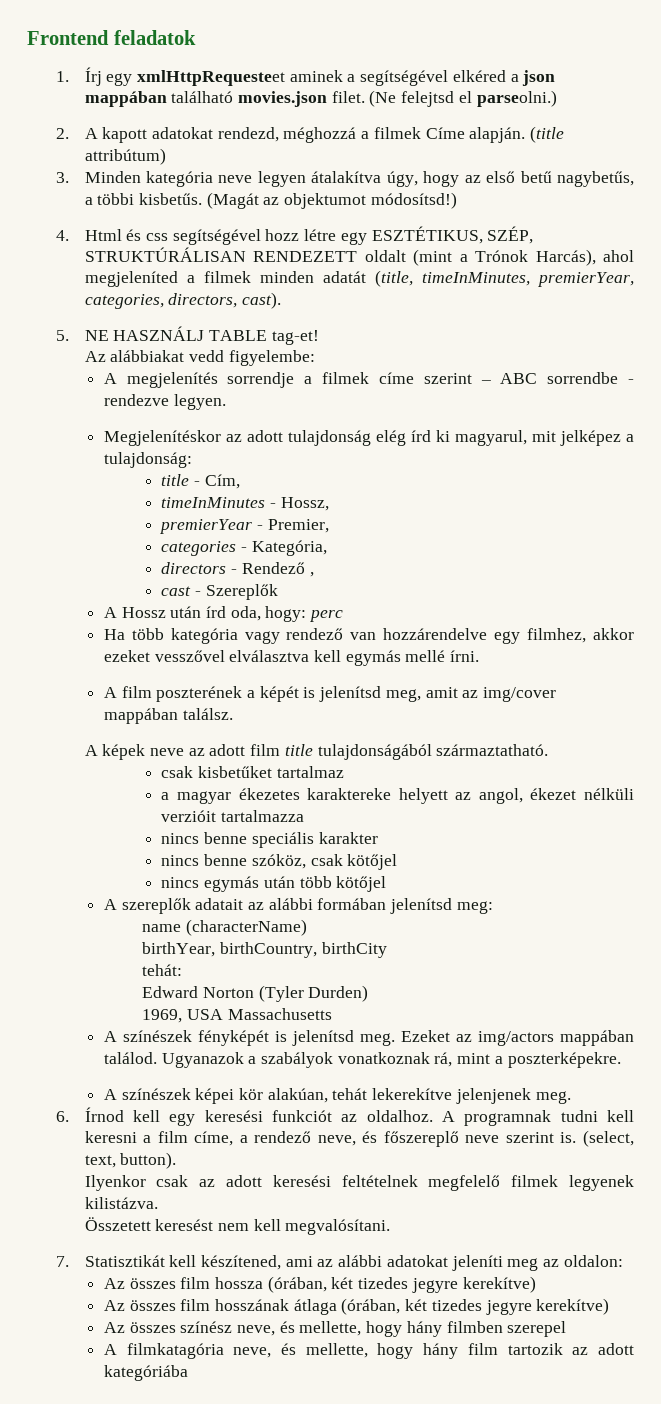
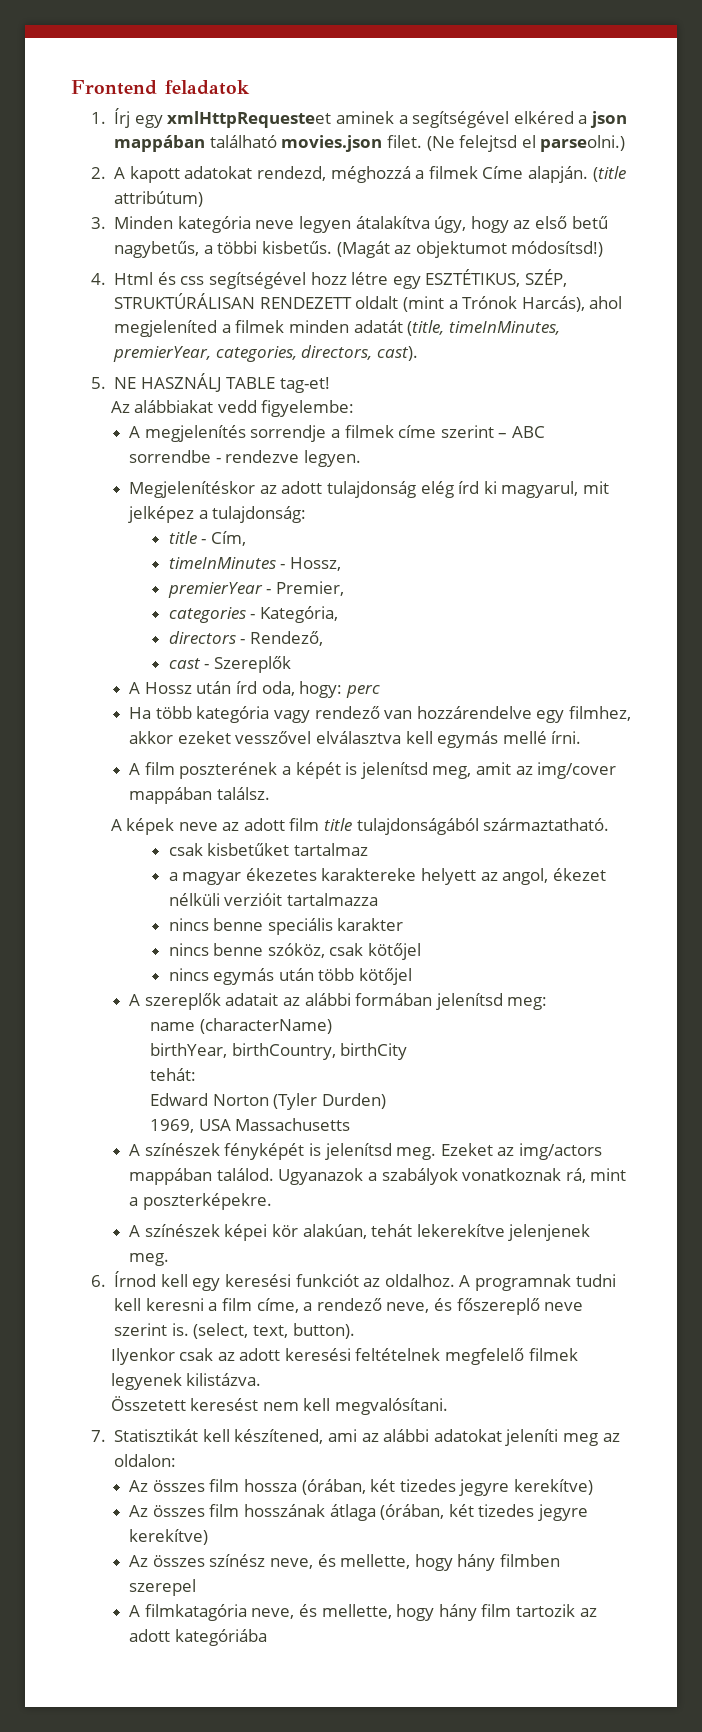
[241,562,314,577] Rendező , -> [249,631,323,646] Rendező,

